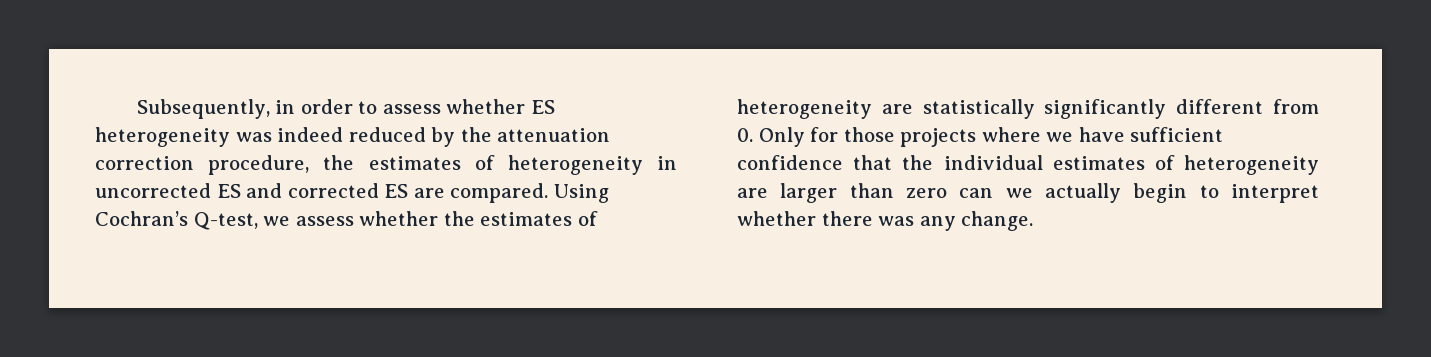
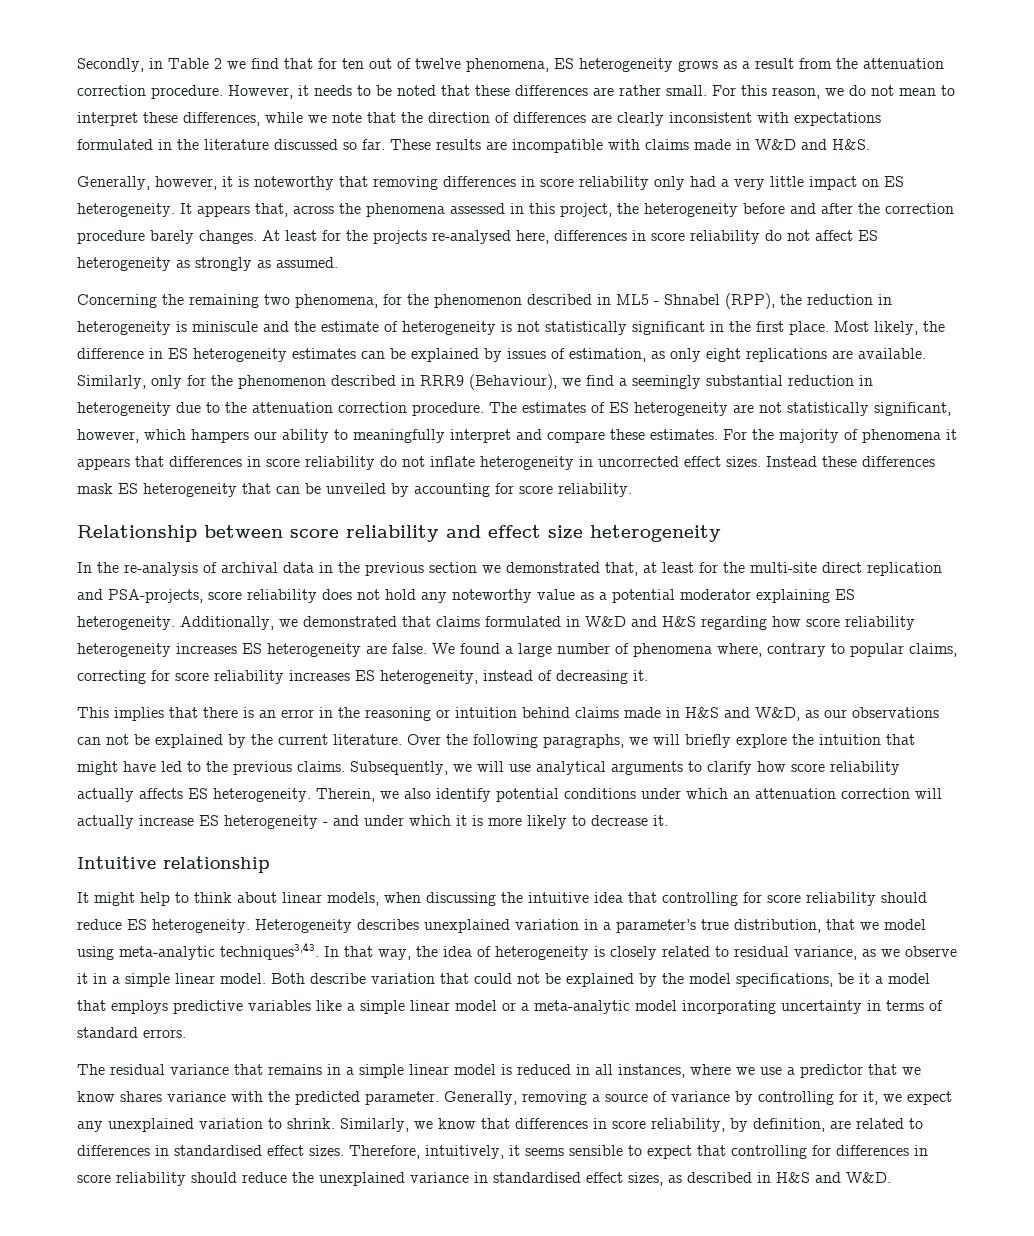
[136,99,556,119] [95,127,611,147] [95,155,677,175] [95,183,609,203] [95,211,598,230] [737,99,1319,119] [737,127,1224,147] [737,155,1319,175] [737,183,1319,203] [737,211,1034,231] Subsequently, in order to assess whether ES heterogeneity was indeed reduced by the attenuation correction procedure, the estimates of heterogeneity in uncorrected ES and corrected ES are compared. Using Cochran’s Q-test, we assess whether the estimates of heterogeneity are statistically significantly different from 0. Only for those projects where we have sufficient confidence that the individual estimates of heterogeneity are larger than zero can we actually begin to interpret whether there was any change. -> [77,58,944,72] [77,85,955,99] [77,112,881,126] [77,139,870,153] [77,176,904,190] [77,203,954,217] [77,230,878,244] [77,257,338,271] [77,293,892,309] [77,321,945,335] [77,348,926,362] [77,374,873,390] [77,402,951,416] [77,429,957,443] [77,456,935,470] [77,483,632,497] [77,525,721,542] [77,562,942,576] [77,589,855,603] [77,616,915,630] [77,643,957,657] [77,670,648,684] [77,707,939,721] [77,734,915,748] [77,761,900,775] [77,788,942,802] [77,815,668,829] [77,856,270,873] [77,892,927,906] [77,919,926,933] [77,942,957,960] [77,973,930,987] [77,1000,943,1014] [77,1027,186,1038] [77,1064,921,1078] [77,1091,952,1105] [77,1118,923,1132] [77,1145,928,1159] [77,1172,891,1186] Secondly, in Table 2 we find that for ten out of twelve phenomena, ES heterogeneity grows as a result from the attenuation correction procedure. However, it needs to be noted that these differences are rather small. For this reason, we do not mean to interpret these differences, while we note that the direction of differences are clearly inconsistent with expectations formulated in the literature discussed so far. These results are incompatible with claims made in W&D and H&S. // Generally, however, it is noteworthy that removing differences in score reliability only had a very little impact on ES heterogeneity. It appears that, across the phenomena assessed in this project, the heterogeneity before and after the correction procedure barely changes. At least for the projects re-analysed here, differences in score reliability do not affect ES heterogeneity as strongly as assumed. // Concerning the remaining two phenomena, for the phenomenon described in ML5 - Shnabel (RPP), the reduction in heterogeneity is miniscule and the estimate of heterogeneity is not statistically significant in the first place. Most likely, the difference in ES heterogeneity estimates can be explained by issues of estimation, as only eight replications are available. Similarly, only for the phenomenon described in RRR9 (Behaviour), we find a seemingly substantial reduction in heterogeneity due to the attenuation correction procedure. The estimates of ES heterogeneity are not statistically significant, however, which hampers our ability to meaningfully interpret and compare these estimates. For the majority of phenomena it appears that differences in score reliability do not inflate heterogeneity in uncorrected effect sizes. Instead these differences mask ES heterogeneity that can be unveiled by accounting for score reliability. // Relationship between score reliability and effect size heterogeneity // In the re-analysis of archival data in the previous section we demonstrated that, at least for the multi-site direct replication and PSA-projects, score reliability does not hold any noteworthy value as a potential moderator explaining ES heterogeneity. Additionally, we demonstrated that claims formulated in W&D and H&S regarding how score reliability heterogeneity increases ES heterogeneity are false. We found a large number of phenomena where, contrary to popular claims, correcting for score reliability increases ES heterogeneity, instead of decreasing it. // This implies that there is an error in the reasoning or intuition behind claims made in H&S and W&D, as our observations can not be explained by the current literature. Over the following paragraphs, we will briefly explore the intuition that might have led to the previous claims. Subsequently, we will use analytical arguments to clarify how score reliability actually affects ES heterogeneity. Therein, we also identify potential conditions under which an attenuation correction will actually increase ES heterogeneity - and under which it is more likely to decrease it. // Intuitive relationship // It might help to think about linear models, when discussing the intuitive idea that controlling for score reliability should reduce ES heterogeneity. Heterogeneity describes unexplained variation in a parameter’s true distribution, that we model using meta-analytic techniques3,43. In that way, the idea of heterogeneity is closely related to residual variance, as we observe it in a simple linear model. Both describe variation that could not be explained by the model specifications, be it a model that employs predictive variables like a simple linear model or a meta-analytic model incorporating uncertainty in terms of standard errors. // The residual variance that remains in a simple linear model is reduced in all instances, where we use a predictor that we know shares variance with the predicted parameter. Generally, removing a source of variance by controlling for it, we expect any unexplained variation to shrink. Similarly, we know that differences in score reliability, by definition, are related to differences in standardised effect sizes. Therefore, intuitively, it seems sensible to expect that controlling for differences in score reliability should reduce the unexplained variance in standardised effect sizes, as described in H&S and W&D.

